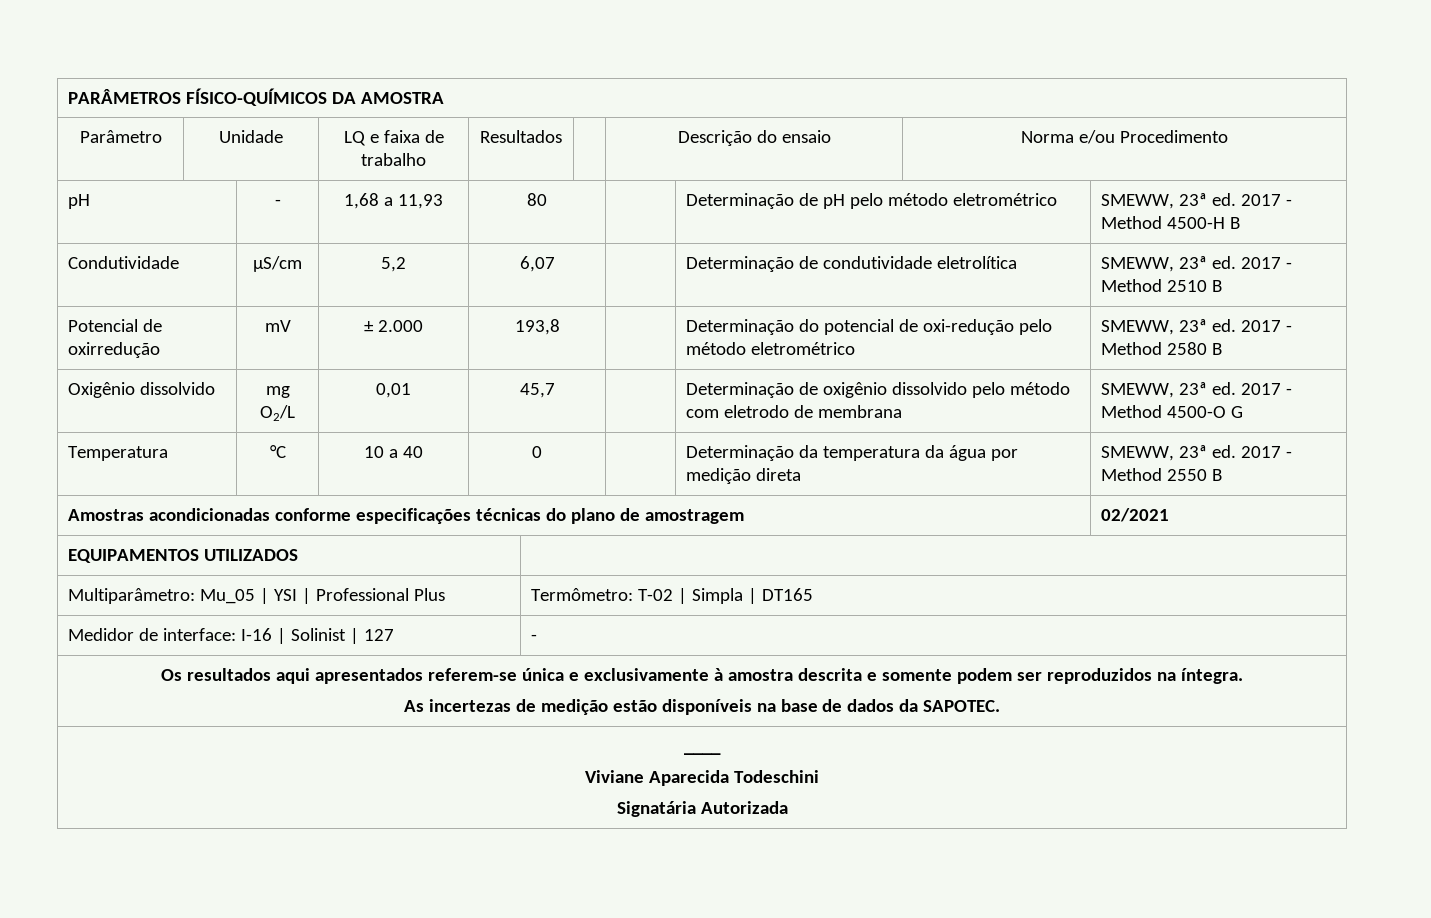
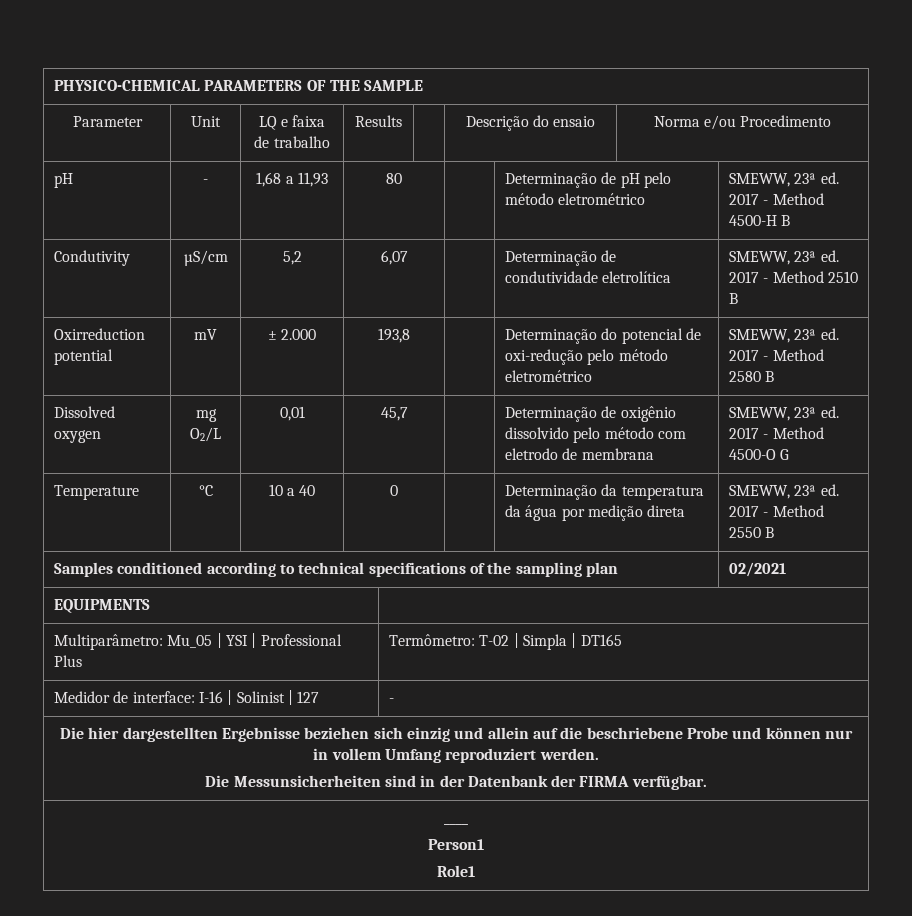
[68,88,445,106] [79,130,162,143] [219,130,283,143] PARÂMETROS FÍSICO-QUÍMICOS DA AMOSTRA // Parâmetro | Unidade -> [54,80,424,91] [72,116,143,127] [191,116,221,127] PHYSICO-CHEMICAL PARAMETERS OF THE SAMPLE // Parameter | Unit
[480,130,562,143] Resultados -> [355,115,402,127] Results
[68,256,180,269] Condutividade -> [54,250,131,266] Condutivity
[68,319,163,332] [68,342,161,358] Potencial de oxirredução -> [54,328,146,340] [54,349,114,365] Oxirreduction potential
[68,382,216,398] Oxigênio dissolvido -> [54,406,116,418] [54,430,102,443] Dissolved oxygen
[68,446,169,461] Temperatura -> [54,485,140,500] Temperature
[68,508,745,524] Amostras acondicionadas conforme especificações técnicas do plano de amostragem -> [54,562,618,577] Samples conditioned according to technical specifications of the sampling plan
[68,549,299,563] EQUIPAMENTOS UTILIZADOS -> [54,599,151,613] EQUIPMENTS
[161,668,1243,684] [403,699,1001,715] [684,752,721,755] [585,770,819,786] [616,801,788,817] Os resultados aqui apresentados referem-se única e exclusivamente à amostra descrita e somente podem ser reproduzidos na íntegra. // As incertezas de medição estão disponíveis na base de dados da SAPOTEC. // ____ // Viviane Aparecida Todeschini // Signatária Autorizada -> [60,727,853,742] [313,748,599,763] [205,775,707,790] [444,823,468,825] [428,839,484,850] [437,865,475,877] Die hier dargestellten Ergebnisse beziehen sich einzig und allein auf die beschriebene Probe und können nur in vollem Umfang reproduziert werden. // Die Messunsicherheiten sind in der Datenbank der FIRMA verfügbar. // ____ // Person1 // Role1

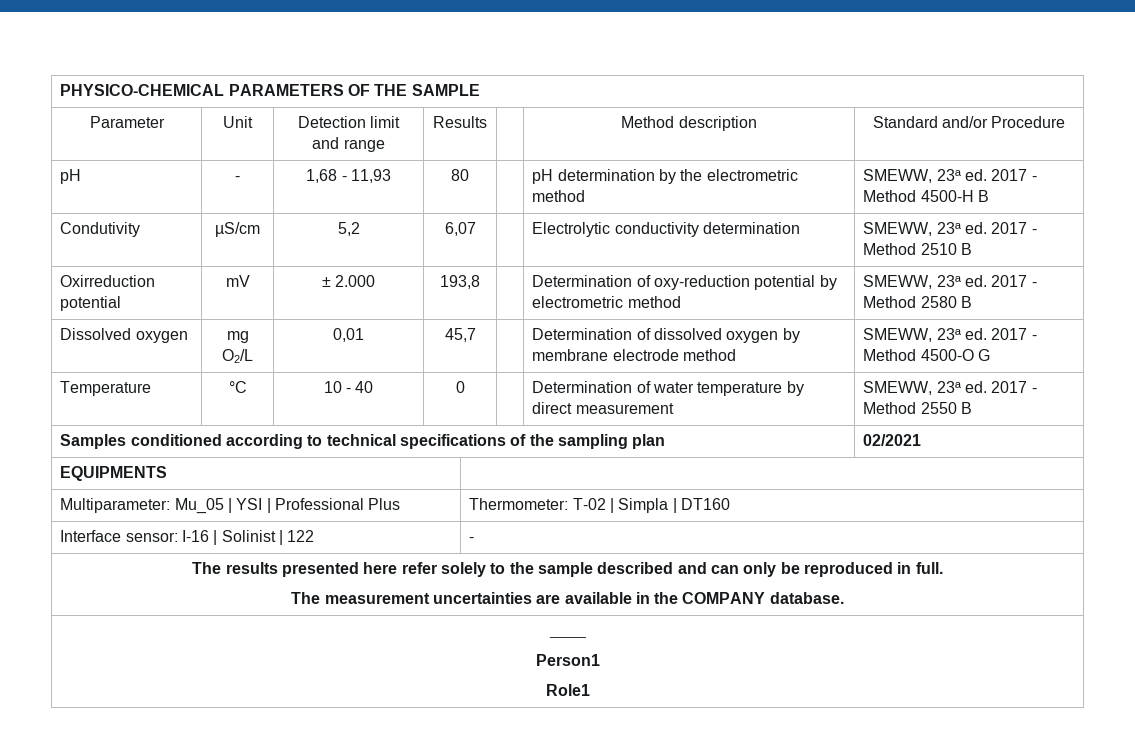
[258,115,326,130] [254,136,330,148] [355,115,402,127] [465,115,596,131] [653,115,832,130] LQ e faixa de trabalho | Results | | Descrição do ensaio | Norma e/ou Procedimento -> [297,116,401,128] [312,137,385,152] [433,116,487,128] [621,116,757,131] [872,116,1066,128] Detection limit and range | Results | | Method description | Standard and/or Procedure
[285,176,294,184] a -> [341,176,347,181] -
[505,172,671,188] [505,193,646,205] Determinação de pH pelo método eletrométrico -> [532,169,798,184] [532,190,586,202] pH determination by the electrometric method
[505,250,617,266] [505,271,672,283] Determinação de condutividade eletrolítica -> [532,222,801,237] Electrolytic conductivity determination
[505,328,701,344] [505,349,668,365] [505,370,593,382] Determinação do potencial de oxi-redução pelo método eletrométrico -> [532,275,837,290] [532,296,681,308] Determination of oxy-reduction potential by electrometric method
[505,406,676,422] [505,427,686,443] [505,448,654,460] Determinação de oxigênio dissolvido pelo método com eletrodo de membrana -> [532,328,800,343] [532,349,737,361] Determination of dissolved oxygen by membrane electrode method
[287,488,295,496] a -> [346,388,351,393] -
[505,484,704,500] [505,505,686,521] Determinação da temperatura da água por medição direta -> [532,381,804,396] [532,402,674,414] Determination of water temperature by direct measurement
[54,634,164,650] Multiparâmetro: -> [60,498,171,513] Multiparameter:
[389,634,476,646] Termômetro: -> [469,498,569,510] Thermometer:
[580,634,622,646] [54,691,195,703] DT165 // Medidor de interface: -> [681,498,731,510] [60,530,178,542] DT160 // Interface sensor:
[297,691,320,703] 127 -> [287,530,315,542] 122
[60,727,853,742] [313,748,599,763] [205,775,707,790] Die hier dargestellten Ergebnisse beziehen sich einzig und allein auf die beschriebene Probe und können nur in vollem Umfang reproduziert werden. // Die Messunsicherheiten sind in der Datenbank der FIRMA verfügbar. -> [192,562,943,577] [291,592,844,604] The results presented here refer solely to the sample described and can only be reproduced in full. // The measurement uncertainties are available in the COMPANY database.

